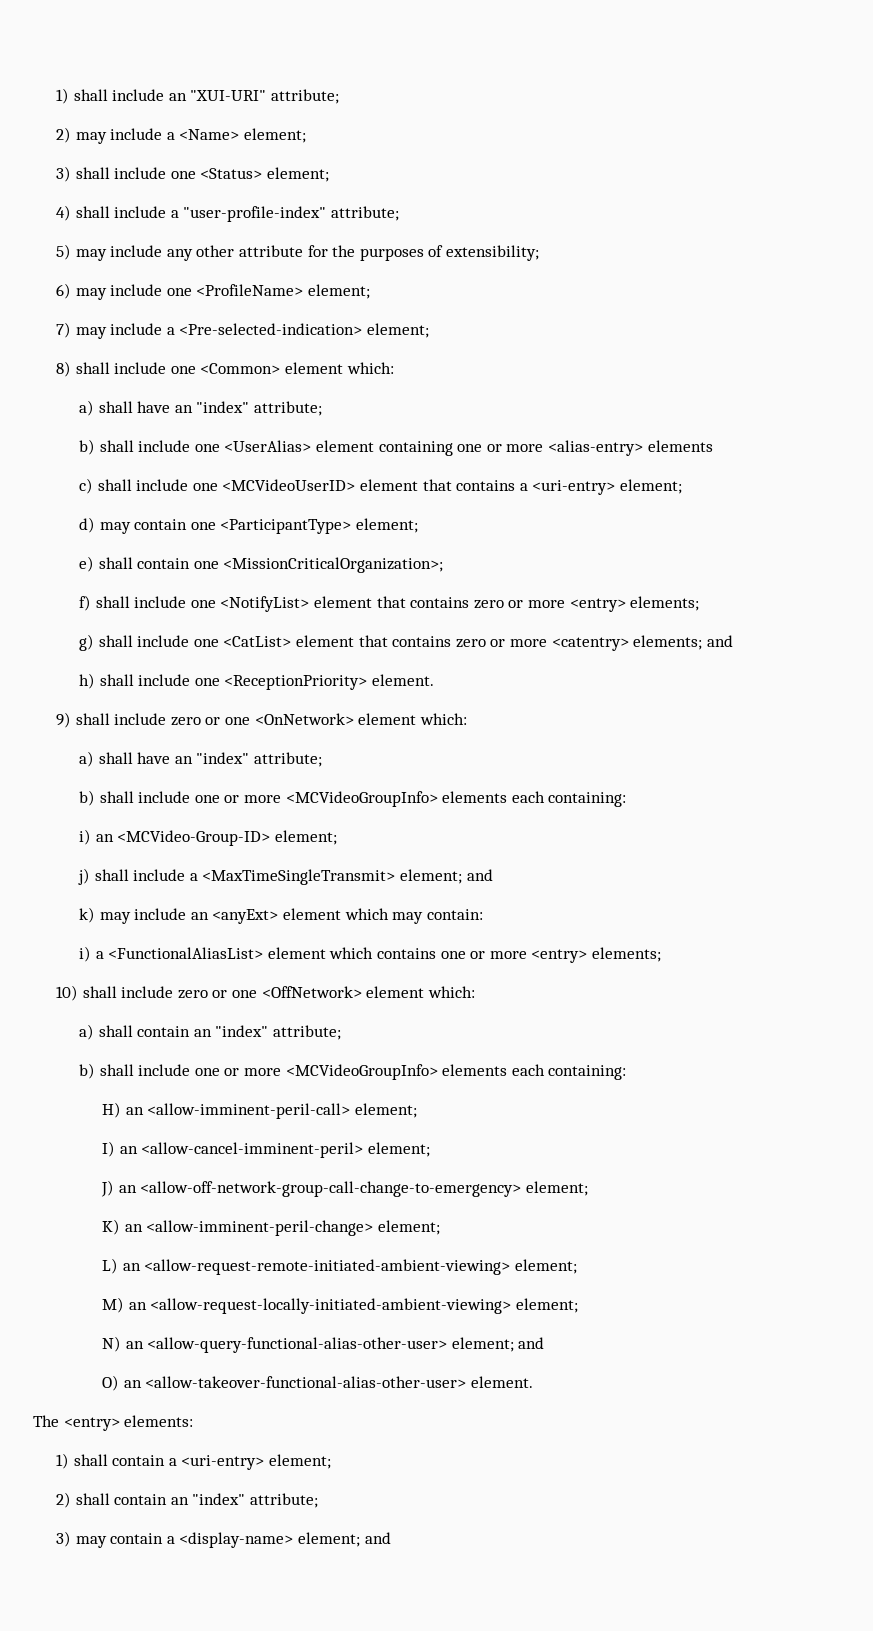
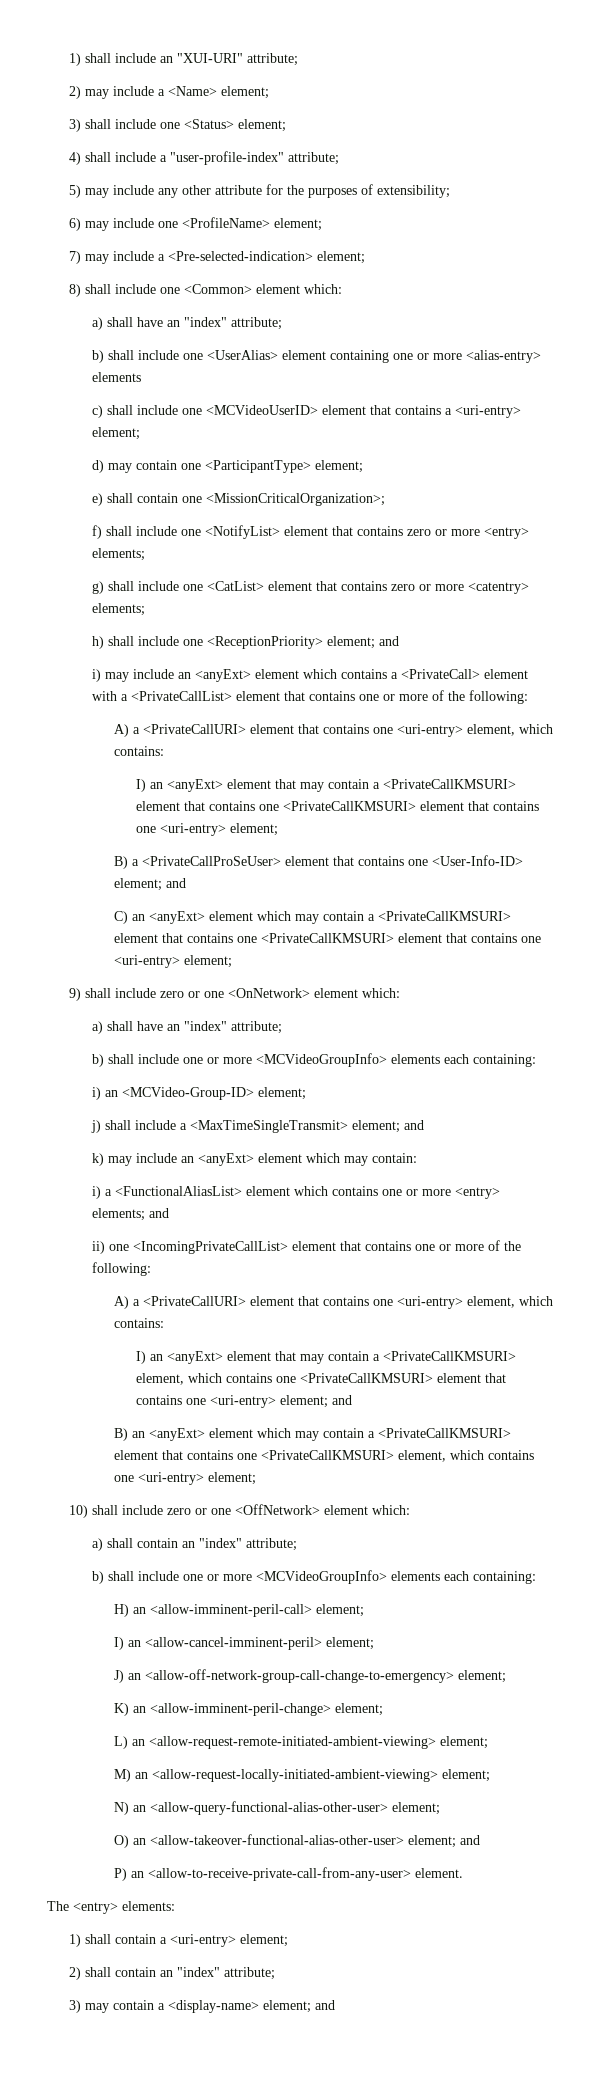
[706,635,733,647] and -> (145, 609) none
[372,674,435,686] element. -> [326,636,399,649] [91,669,528,682] [91,690,528,704] [113,724,553,737] [113,746,164,756] [136,779,517,792] [136,801,540,811] [136,823,279,836] [113,855,523,869] [113,878,186,891] [113,911,511,924] [113,933,541,943] [113,955,232,968] element; and // i) may include an <anyExt> element which contains a <PrivateCall> element with a <PrivateCallList> element that contains one or more of the following: // A) a <PrivateCallURI> element that contains one <uri-entry> element, which contains: // I) an <anyExt> element that may contain a <PrivateCallKMSURI> element that contains one <PrivateCallKMSURI> element that contains one <uri-entry> element; // B) a <PrivateCallProSeUser> element that contains one <User-Info-ID> element; and // C) an <anyExt> element which may contain a <PrivateCallKMSURI> element that contains one <PrivateCallKMSURI> element that contains one <uri-entry> element;
(661, 954) none -> [148,1208,169,1218] [91,1240,521,1254] [91,1262,151,1276] [113,1296,553,1309] [113,1318,164,1328] [136,1351,517,1364] [136,1373,507,1385] [136,1395,353,1408] [113,1428,511,1441] [113,1450,534,1462] [113,1472,256,1485] and // ii) one <IncomingPrivateCallList> element that contains one or more of the following: // A) a <PrivateCallURI> element that contains one <uri-entry> element, which contains: // I) an <anyExt> element that may contain a <PrivateCallKMSURI> element, which contains one <PrivateCallKMSURI> element that contains one <uri-entry> element; and // B) an <anyExt> element which may contain a <PrivateCallKMSURI> element that contains one <PrivateCallKMSURI> element, which contains one <uri-entry> element;
[518,1337,545,1349] and -> (440, 1808) none
(467, 1382) none -> [407,1835,480,1848] [113,1867,411,1881] element; and // P) an <allow-to-receive-private-call-from-any-user>

